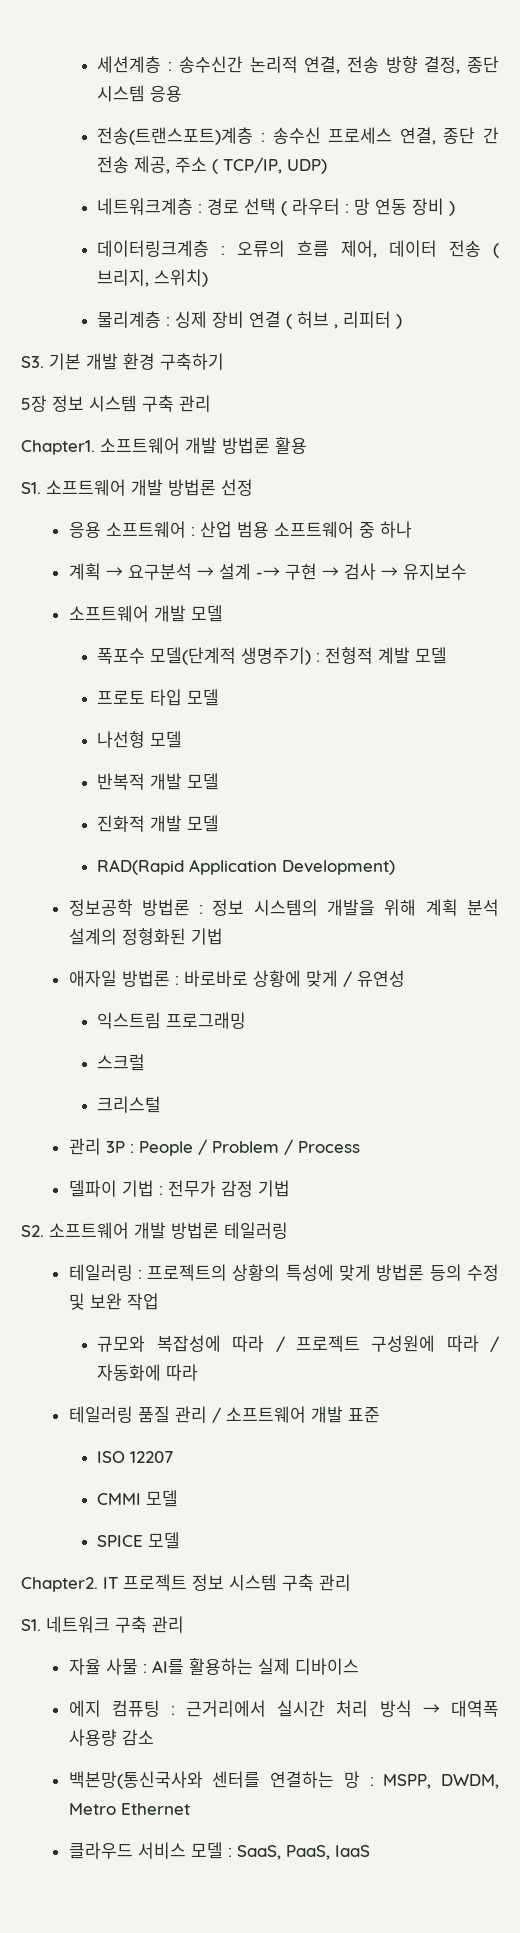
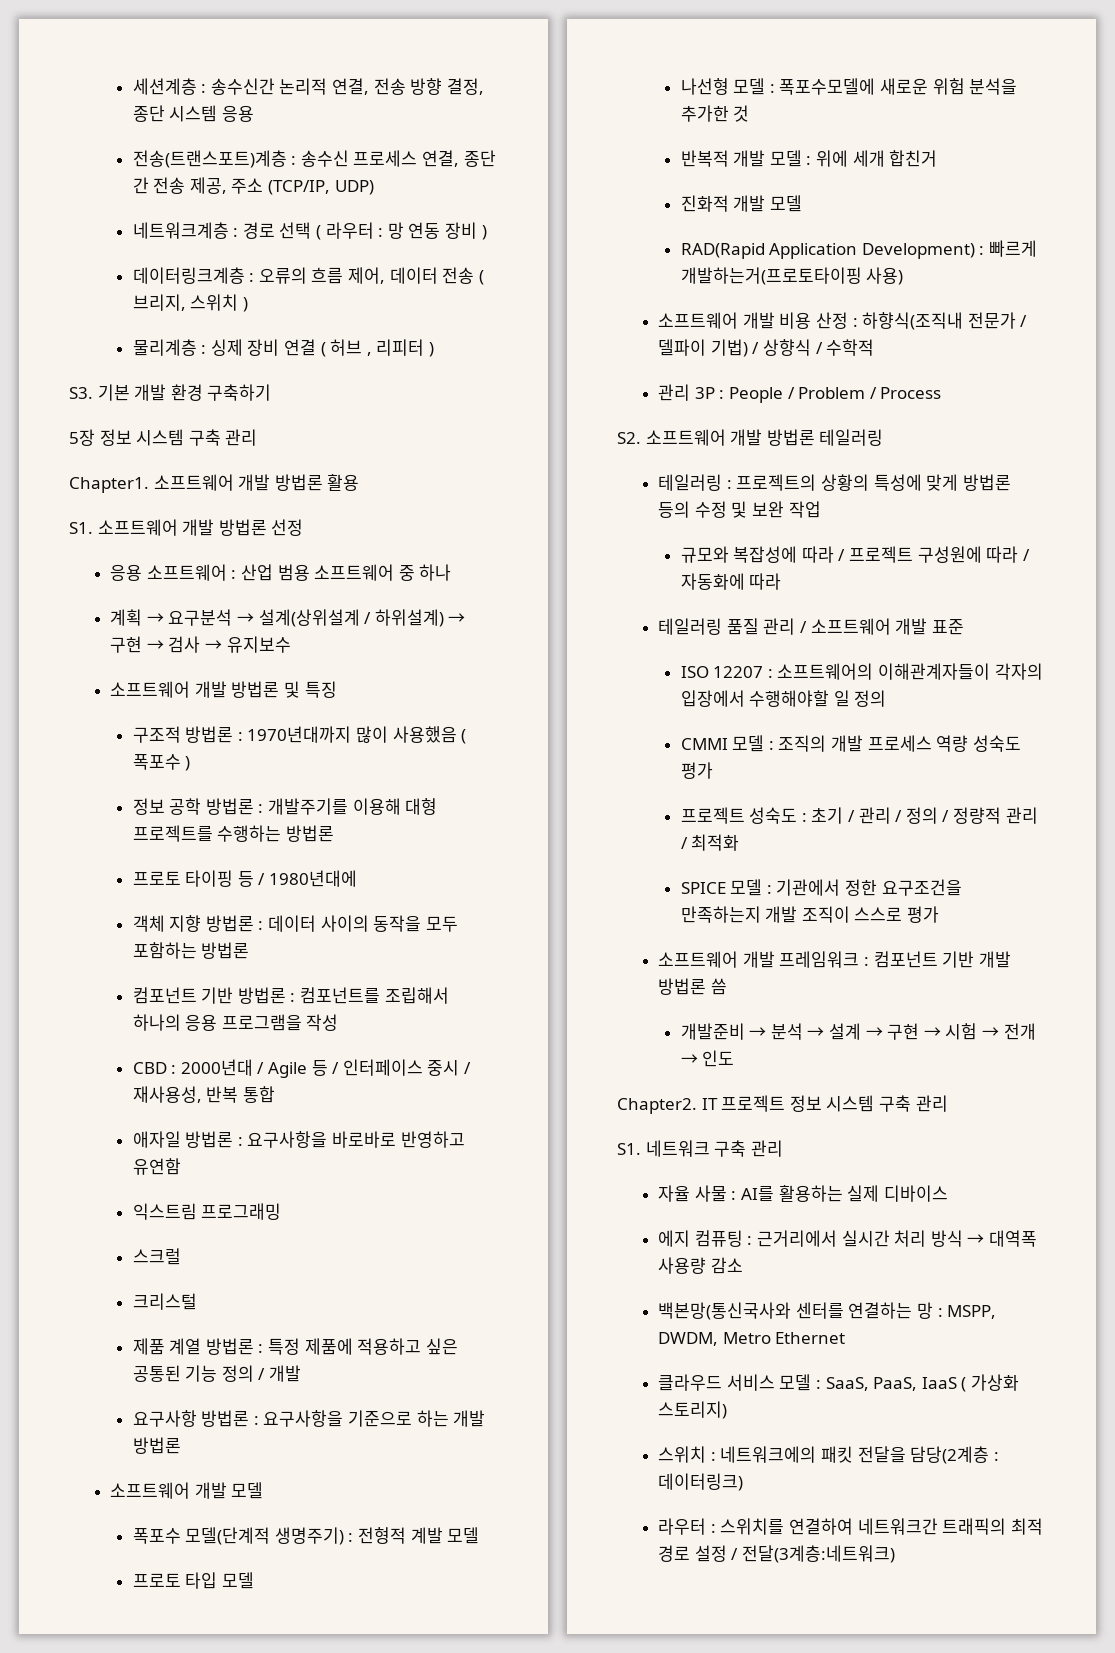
[212,157,283,174] ( TCP/IP, -> [267,180,330,195] (TCP/IP,
[154,269,209,287] 스위치) -> [190,294,248,312] 스위치 )
[218,563,280,580] 설계 -→ -> [258,609,466,627] 설계(상위설계 / 하위설계) →
(467, 571) none -> [110,681,337,698] [132,726,467,744] [132,754,191,771] [132,798,438,815] [132,825,334,842] [132,870,357,887] [132,915,458,932] [132,942,250,959] [132,987,449,1004] [132,1014,339,1031] [132,1059,471,1078] [132,1086,275,1103] [132,1131,465,1148] [132,1158,181,1175] [132,1203,282,1220] [132,1248,181,1265] [132,1293,197,1310] [132,1338,458,1355] [132,1365,301,1382] [132,1410,486,1427] [132,1437,181,1454] // 소프트웨어 개발 방법론 및 특징 // 구조적 방법론 : 1970년대까지 많이 사용했음 ( 폭포수 ) // 정보 공학 방법론 : 개발주기를 이용해 대형 프로젝트를 수행하는 방법론 // 프로토 타이핑 등 / 1980년대에 // 객체 지향 방법론 : 데이터 사이의 동작을 모두 포함하는 방법론 // 컴포넌트 기반 방법론 : 컴포넌트를 조립해서 하나의 응용 프로그램을 작성 // CBD : 2000년대 / Agile 등 / 인터페이스 중시 / 재사용성, 반복 통합 // 애자일 방법론 : 요구사항을 바로바로 반영하고 유연함 // 익스트림 프로그래밍 // 스크럴 // 크리스털 // 제품 계열 방법론 : 특정 제품에 적용하고 싶은 공통된 기능 정의 / 개발 // 요구사항 방법론 : 요구사항을 기준으로 하는 개발 방법론
(183, 739) none -> [769,78,1018,95] [680,105,750,122] : 폭포수모델에 새로운 위험 분석을 추가한 것
(220, 781) none -> [806,150,938,167] : 위에 세개 합친거
[68,899,499,916] [68,928,223,945] [68,970,405,987] [97,1012,247,1029] [97,1054,146,1071] [97,1096,162,1113] // 정보공학 방법론 : 정보 시스템의 개발을 위해 계획 분석 설계의 정형화된 기법 // 애자일 방법론 : 바로바로 상황에 맞게 / 유연성 // 익스트림 프로그래밍 // 스크럴 // 크리스털 -> [979,240,1037,257] [680,267,904,285] [658,312,1028,330] [658,339,875,357] : 빠르게 개발하는거(프로토타이핑 사용) // 소프트웨어 개발 비용 산정 : 하향식(조직내 전문가 / 델파이 기법) / 상향식 / 수학적
[68,1180,290,1197] // 델파이 기법 : 전무가 감정 기법 -> (942, 393) none
[97,1490,179,1507] [97,1532,181,1549] // CMMI 모델 // SPICE 모델 -> [767,663,1043,680] [680,690,887,707] [680,735,1021,752] [680,762,713,779] [680,807,1038,824] [680,834,740,851] [680,879,962,896] [680,906,939,923] [658,951,1011,968] [658,978,727,995] [680,1023,1036,1040] [680,1050,735,1067] : 소프트웨어의 이해관계자들이 각자의 입장에서 수행해야할 일 정의 // CMMI 모델 : 조직의 개발 프로세스 역량 성숙도 평가 // 프로젝트 성숙도 : 초기 / 관리 / 정의 / 정량적 관리 / 최적화 // SPICE 모델 : 기관에서 정한 요구조건을 만족하는지 개발 조직이 스스로 평가 // 소프트웨어 개발 프레임워크 : 컴포넌트 기반 개발 방법론 씀 // 개발준비 → 분석 → 설계 → 구현 → 시험 → 전개 → 인도
(370, 1851) none -> [961,1374,1019,1392] [658,1401,728,1419] [658,1446,999,1464] [658,1473,744,1491] [658,1518,1043,1535] [658,1545,895,1563] ( 가상화 스토리지) // 스위치 : 네트워크에의 패킷 전달을 담당(2계층 : 데이터링크) // 라우터 : 스위치를 연결하여 네트워크간 트래픽의 최적 경로 설정 / 전달(3계층:네트워크)

